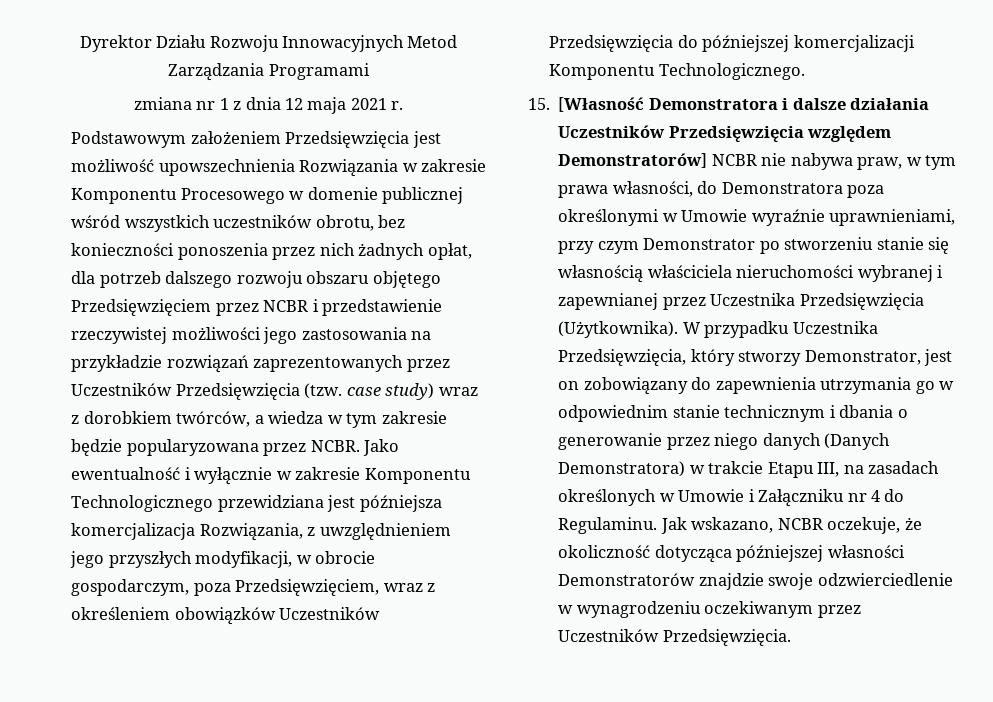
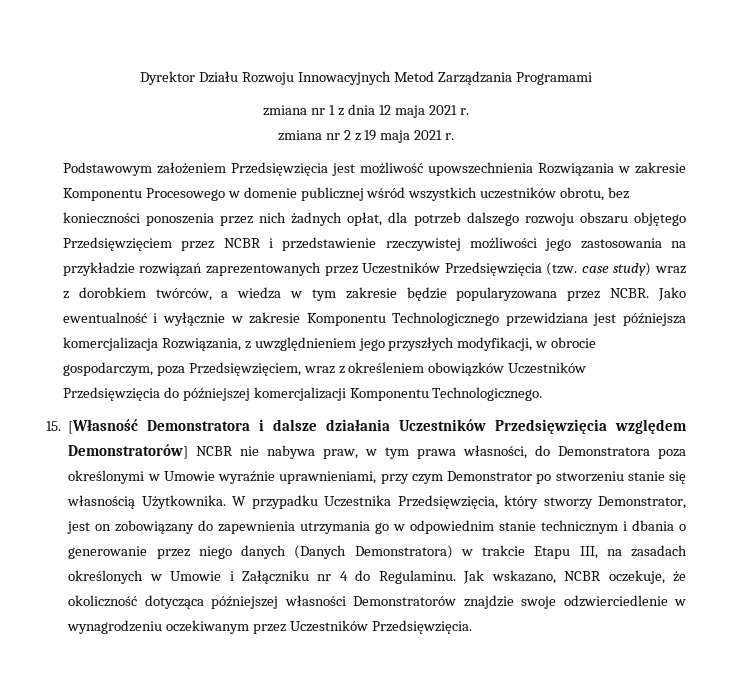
(404, 105) none -> [277,130,455,143] // zmiana nr 2 z 19 maja 2021 r.
[647,265,944,282] [558,293,924,310] [558,321,679,338] właściciela nieruchomości wybranej i zapewnianej przez Uczestnika Przedsięwzięcia (Użytkownika). -> [141,495,226,509] Użytkownika.

